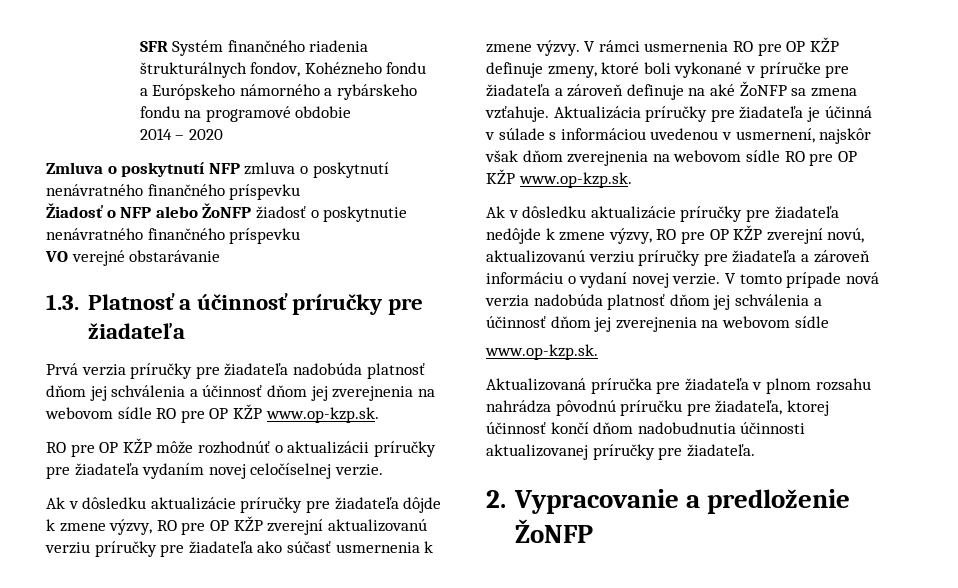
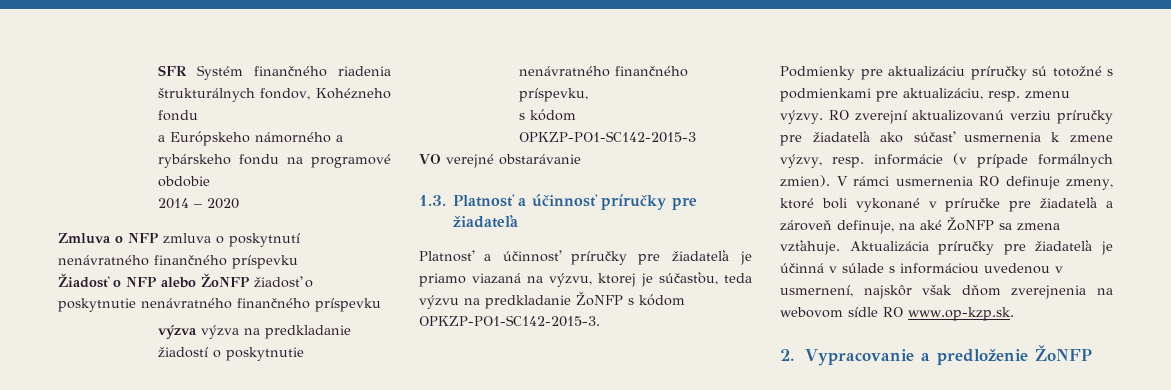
[121,162,205,177] poskytnutí -> (123, 239) none
(301, 236) none -> [157,325,351,339] [157,347,304,361] [518,66,688,77] [518,88,588,102] [518,109,576,121] [518,131,696,143] // výzva výzva na predkladanie žiadostí o poskytnutie nenávratného finančného príspevku, // s kódom OPKZP-PO1-SC142-2015-3
[46,363,425,379] [46,385,435,401] [45,404,379,423] [46,438,436,457] [46,463,383,479] [46,497,442,513] [46,516,263,535] Prvá verzia príručky pre žiadateľa nadobúda platnosť dňom jej schválenia a účinnosť dňom jej zverejnenia na webovom sídle RO pre OP KŽP www.op-kzp.sk. // RO pre OP KŽP môže rozhodnúť o aktualizácii príručky pre žiadateľa vydaním novej celočíselnej verzie. // Ak v dôsledku aktualizácie príručky pre žiadateľa dôjde k zmene výzvy, RO pre OP KŽP -> [419,250,752,265] [419,272,752,287] [419,291,685,309] [419,315,600,327] [780,66,1113,80] [780,88,1070,102] [780,110,849,124] Platnosť a účinnosť príručky pre žiadateľa je priamo viazaná na výzvu, ktorej je súčasťou, teda výzvu na predkladanie ŽoNFP s kódom OPKZP-PO1-SC142-2015-3. // Podmienky pre aktualizáciu príručky sú totožné s podmienkami pre aktualizáciu, resp. zmenu výzvy. RO
[535,40,580,56] výzvy. -> [780,153,1113,168] [780,175,830,187] výzvy, resp. informácie (v prípade formálnych zmien).
[757,37,839,56] pre OP KŽP -> (1000, 181) none
[626,84,684,100] definuje -> [837,220,894,234] definuje,
[809,151,857,166] [486,169,632,188] [486,206,839,222] [486,225,865,244] [486,250,870,266] [486,272,879,288] [485,294,822,310] [486,316,829,332] [485,344,598,360] [486,378,871,394] [486,400,829,416] [486,422,806,434] [486,444,755,460] pre OP KŽP www.op-kzp.sk. // Ak v dôsledku aktualizácie príručky pre žiadateľa nedôjde k zmene výzvy, RO pre OP KŽP zverejní novú, aktualizovanú verziu príručky pre žiadateľa a zároveň informáciu o vydaní novej verzie. V tomto prípade nová verzia nadobúda platnosť dňom jej schválenia a účinnosť dňom jej zverejnenia na webovom sídle // www.op-kzp.sk. // Aktualizovaná príručka pre žiadateľa v plnom rozsahu nahrádza pôvodnú príručku pre žiadateľa, ktorej účinnosť končí dňom nadobudnutia účinnosti aktualizovanej príručky pre žiadateľa. -> [908,307,1014,321] www.op-kzp.sk.

